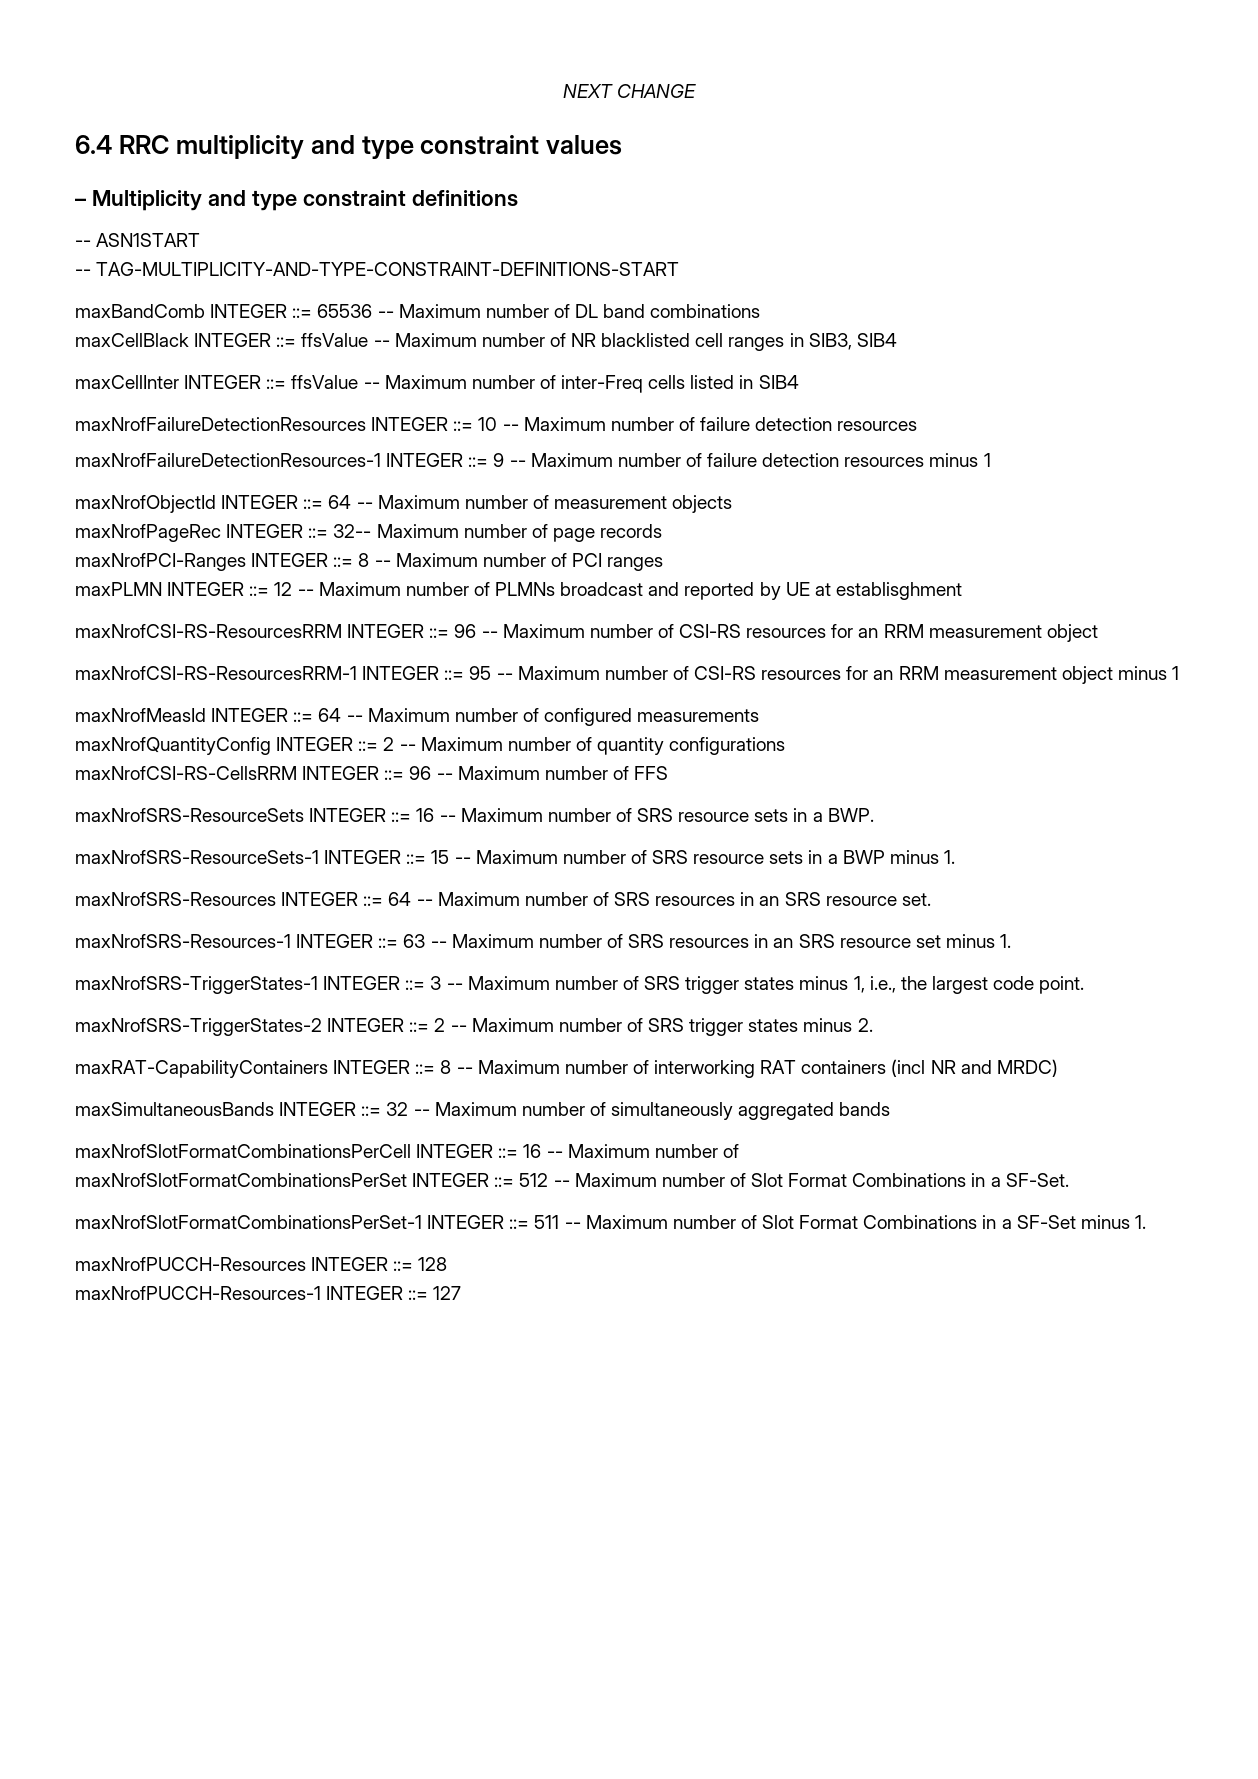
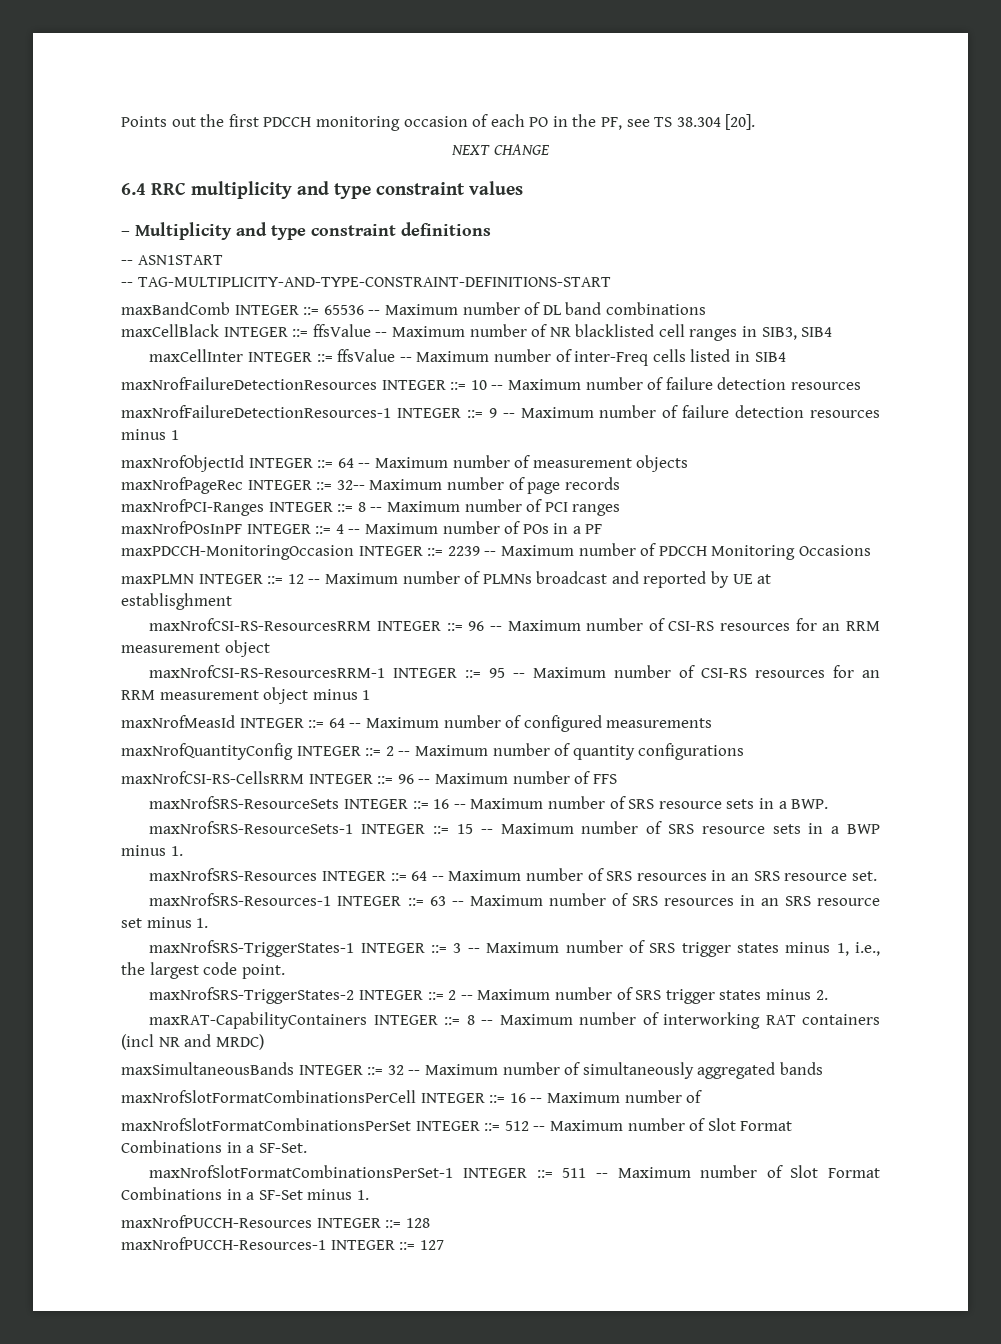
(562, 91) none -> [121,114,756,131] Points out the first PDCCH monitoring occasion of each PO in the PF, see TS 38.304 [20]. //
(664, 564) none -> [121,521,603,534] [121,543,871,560] // maxNrofPOsInPF INTEGER ::= 4 -- Maximum number of POs in a PF // maxPDCCH-MonitoringOccasion INTEGER ::= 2239 -- Maximum number of PDCCH Monitoring Occasions

